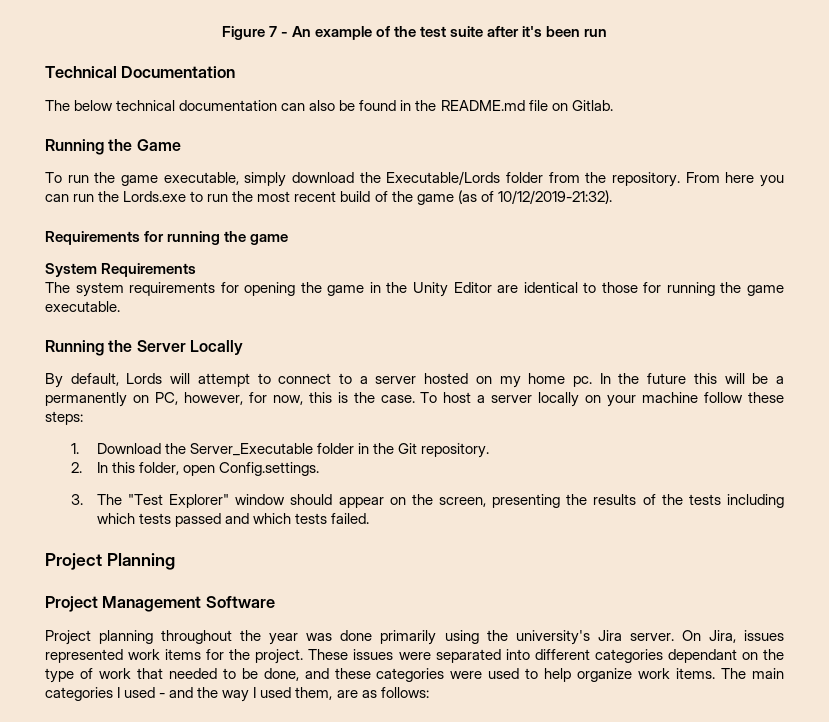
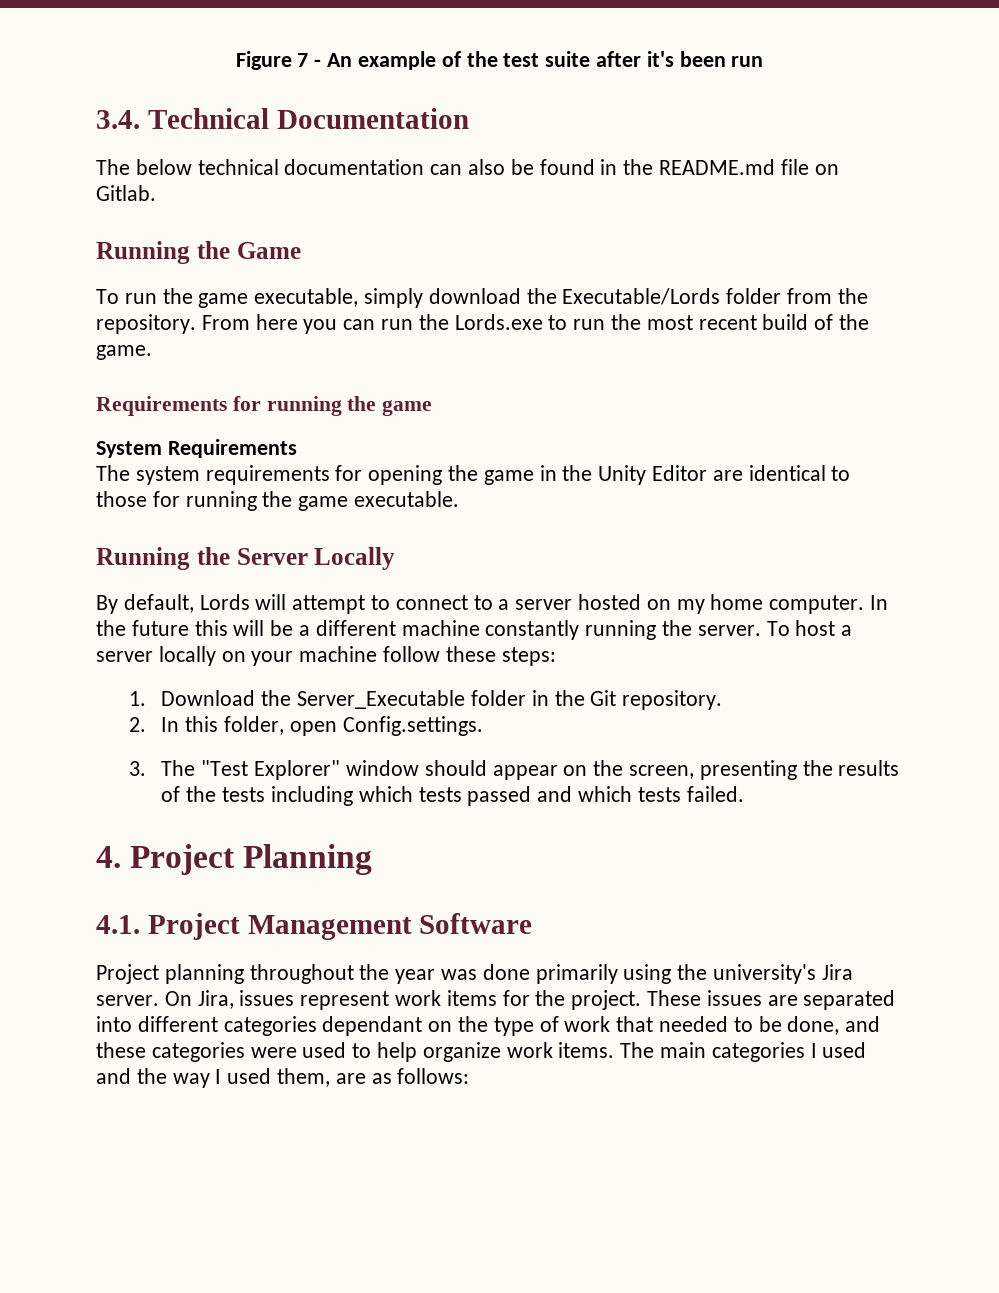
(608, 33) none -> [96,110,140,129] 3.4.
[416,190,612,205] game (as of 10/12/2019-21:32). -> [96,345,152,360] game.
[573,376,593,387] pc. -> [769,595,865,614] computer.
[45,392,415,407] permanently on PC, however, for now, this is the case. -> [315,620,761,640] different machine constantly running the server.
(370, 518) none -> [96,846,121,868] 4.
(175, 561) none -> [96,915,140,934] 4.1.
[45,649,123,663] represented -> [300,991,390,1010] represent
[398,652,431,660] were -> [767,995,798,1006] are
[159,693,166,698] - -> (867, 1050) none

